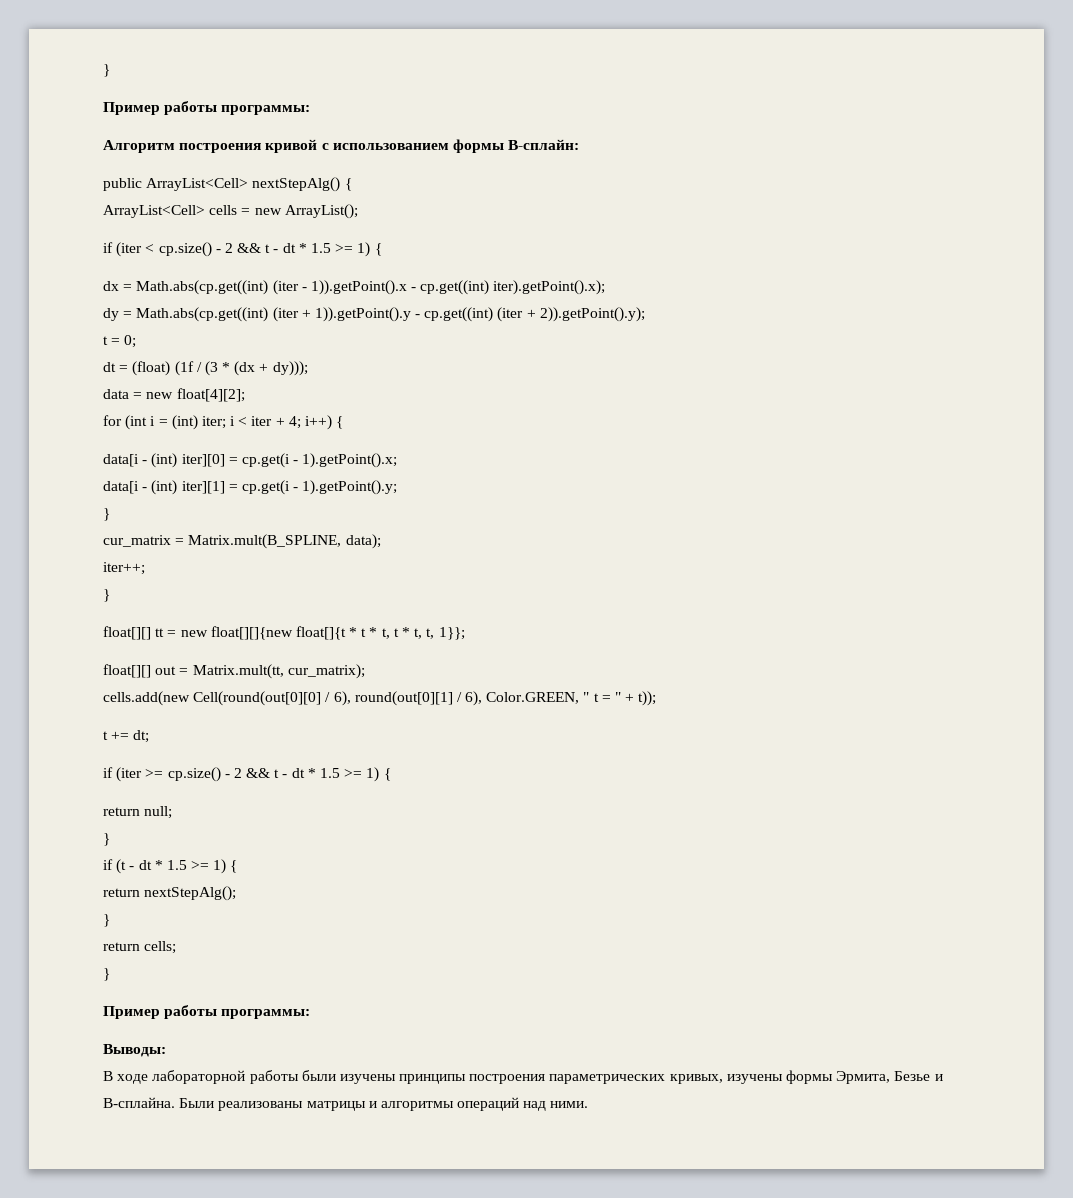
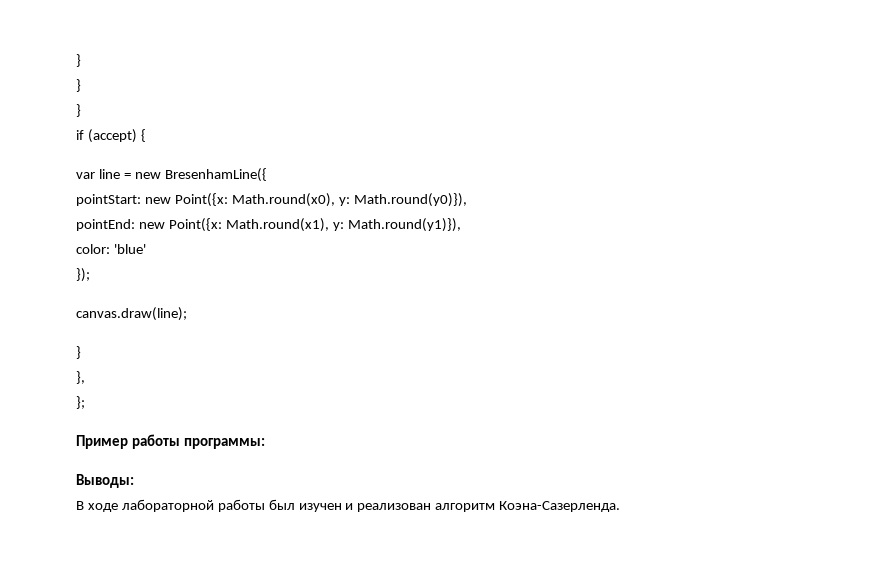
[103,64,110,77] [103,101,311,115] [103,139,580,153] [103,177,352,192] [103,204,358,219] [103,242,382,257] [103,280,606,295] [103,307,645,322] [103,335,137,348] [103,361,308,376] [103,388,245,402] [103,415,344,430] [103,453,398,468] [103,480,398,495] [103,508,110,521] [103,534,381,549] [103,562,145,575] [103,589,110,602] [103,626,465,640] [103,664,365,679] [103,691,657,706] [103,730,150,743] [103,767,391,782] [103,806,173,819] [103,833,110,846] [103,859,238,874] [103,886,237,901] [103,914,110,927] [103,941,177,954] [103,968,110,981] } // Пример работы программы: // Алгоритм построения кривой с использованием формы B-сплайн: // public ArrayList<Cell> nextStepAlg() { // ArrayList<Cell> cells = new ArrayList(); // if (iter < cp.size() - 2 && t - dt * 1.5 >= 1) { // dx = Math.abs(cp.get((int) (iter - 1)).getPoint().x - cp.get((int) iter).getPoint().x); // dy = Math.abs(cp.get((int) (iter + 1)).getPoint().y - cp.get((int) (iter + 2)).getPoint().y); // t = 0; // dt = (float) (1f / (3 * (dx + dy))); // data = new float[4][2]; // for (int i = (int) iter; i < iter + 4; i++) { // data[i - (int) iter][0] = cp.get(i - 1).getPoint().x; // data[i - (int) iter][1] = cp.get(i - 1).getPoint().y; // } // cur_matrix = Matrix.mult(B_SPLINE, data); // iter++; // } // float[][] tt = new float[][]{new float[]{t * t * t, t * t, t, 1}}; // float[][] out = Matrix.mult(tt, cur_matrix); // cells.add(new Cell(round(out[0][0] / 6), round(out[0][1] / 6), Color.GREEN, " t = " + t)); // t += dt; // if (iter >= cp.size() - 2 && t - dt * 1.5 >= 1) { // return null; // } // if (t - dt * 1.5 >= 1) { // return nextStepAlg(); // } // return cells; // } -> [76,54,81,67] [76,79,81,92] [76,104,81,117] [76,129,146,143] [76,168,267,182] [76,193,467,207] [76,218,461,232] [76,244,146,254] [76,268,90,282] [76,307,187,321] [76,346,81,359] [76,371,85,384] [76,396,85,409] } // } // } // if (accept) { // var line = new BresenhamLine({ // pointStart: new Point({x: Math.round(x0), y: Math.round(y0)}), // pointEnd: new Point({x: Math.round(x1), y: Math.round(y1)}), // color: 'blue' // }); // canvas.draw(line); // } // }, // };
[301,1070,943,1084] [103,1097,589,1111] были изучены принципы построения параметрических кривых, изучены формы Эрмита, Безье и B-сплайна. Были реализованы матрицы и алгоритмы операций над ними. -> [268,499,621,512] был изучен и реализован алгоритм Коэна-Сазерленда.

